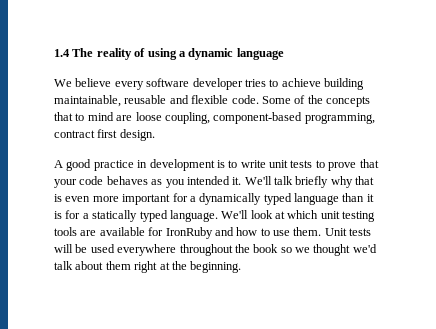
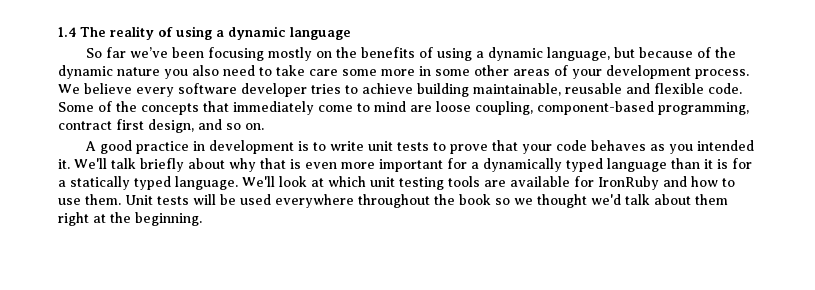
(284, 54) none -> [86,47,737,61] [58,65,749,79] So far we’ve been focusing mostly on the benefits of using a dynamic language, but because of the dynamic nature you also need to take care some more in some other areas of your development process.
(73, 116) none -> [233,101,353,115] immediately come
[119,129,155,141] design. -> [148,119,264,133] design, and so on.
(329, 182) none -> [188,158,225,169] about

